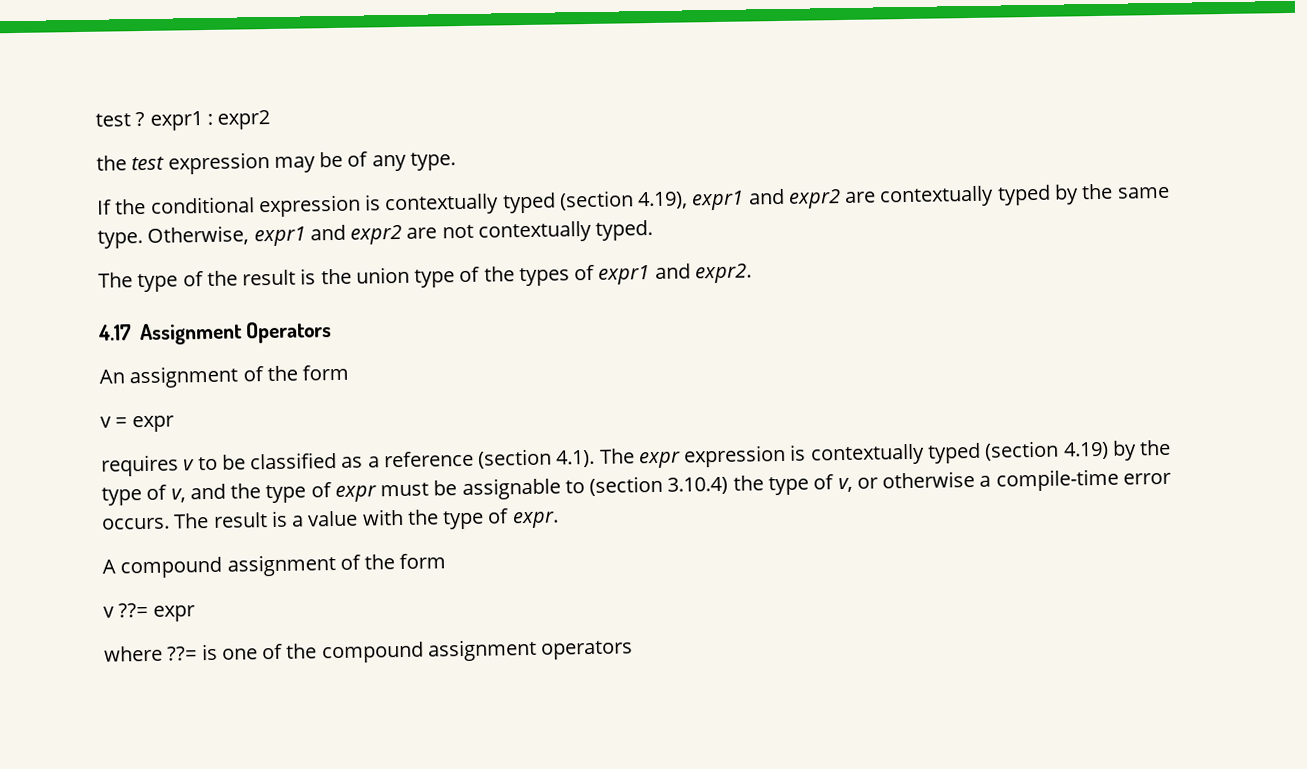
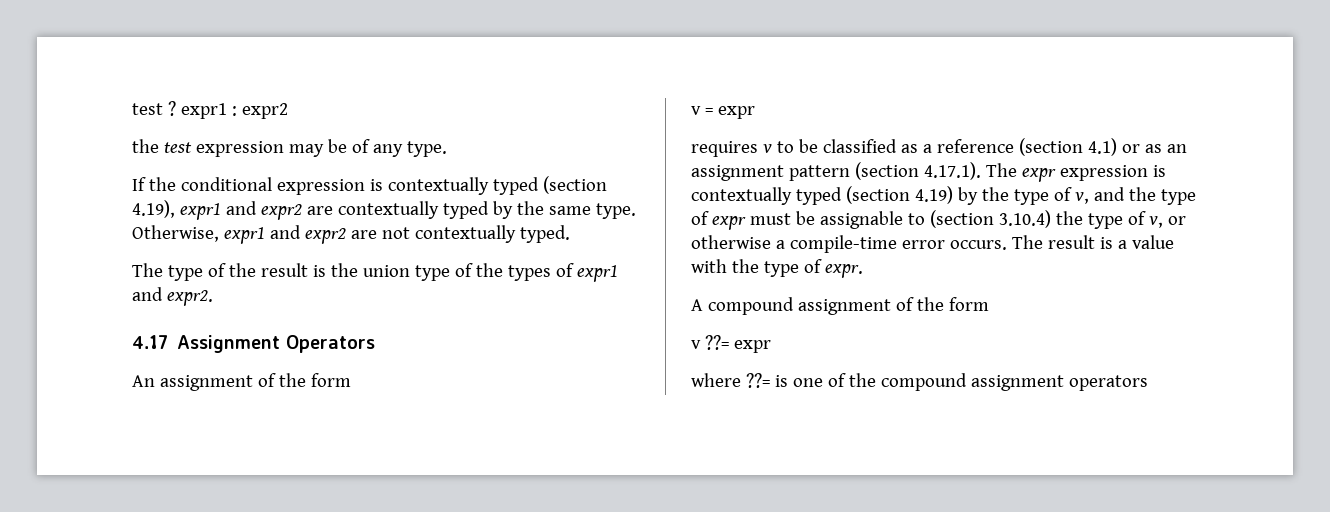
[556,449,596,468] 4.1). -> [1087,138,1187,156] [691,162,981,181] 4.1) or as an assignment pattern (section 4.17.1).

